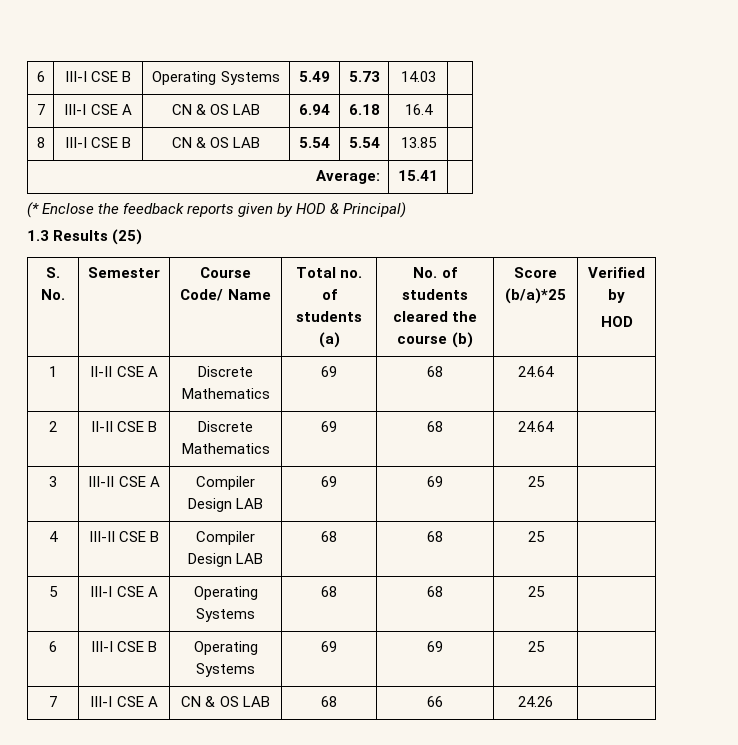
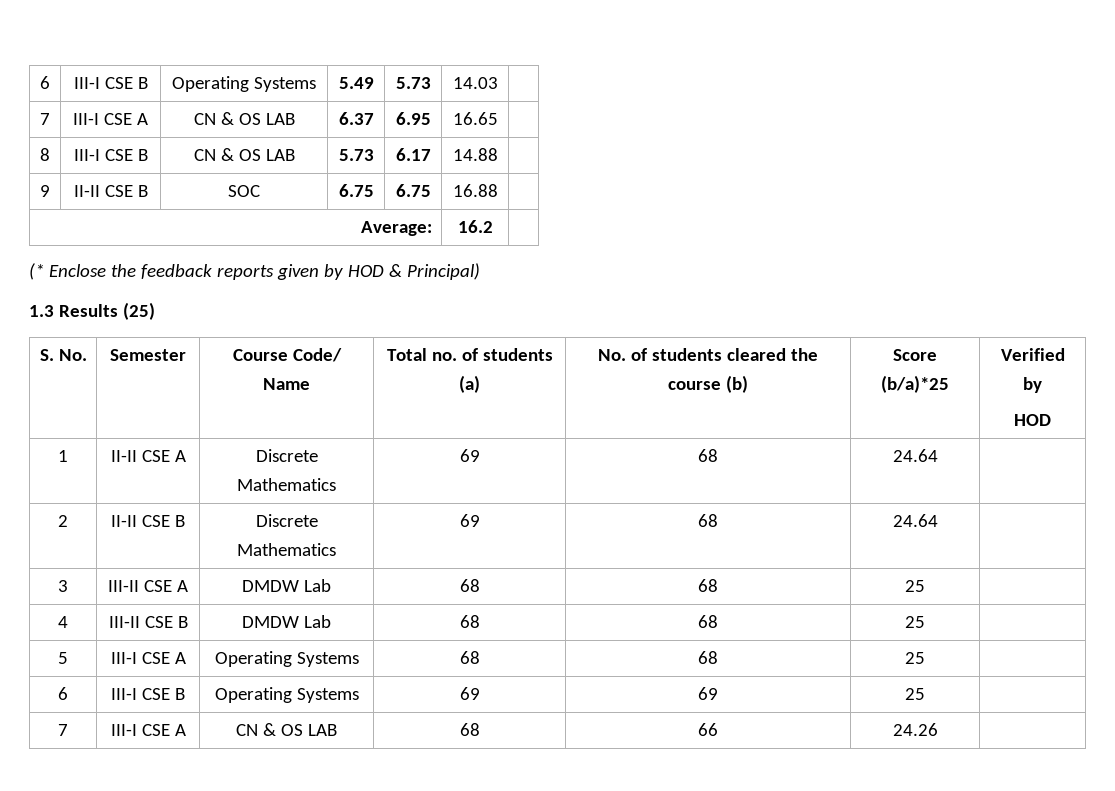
[299,104,330,115] [348,104,380,115] [404,104,433,115] 6.94 | 6.18 | 16.4 -> [338,112,374,125] [395,112,431,125] [452,112,498,125] 6.37 | 6.95 | 16.65
[299,137,330,148] [348,137,380,148] [400,137,437,148] 5.54 | 5.54 | 13.85 -> [338,149,374,161] [395,148,431,161] [452,148,498,161] [40,185,50,197] [73,185,148,197] [228,185,260,197] [338,184,374,197] [395,184,431,197] [452,184,498,197] 5.73 | 6.17 | 14.88 | // 9 | II-II CSE B | SOC | 6.75 | 6.75 | 16.88
[398,170,438,181] 15.41 -> [457,220,493,233] 16.2
[196,476,255,490] [187,498,264,512] [321,476,337,487] [427,476,443,487] Compiler Design LAB | 69 | 69 -> [242,579,331,592] [459,579,480,592] [698,579,718,592] DMDW Lab | 68 | 68
[196,531,255,545] [187,553,264,567] Compiler Design LAB -> [242,615,331,628] DMDW Lab

